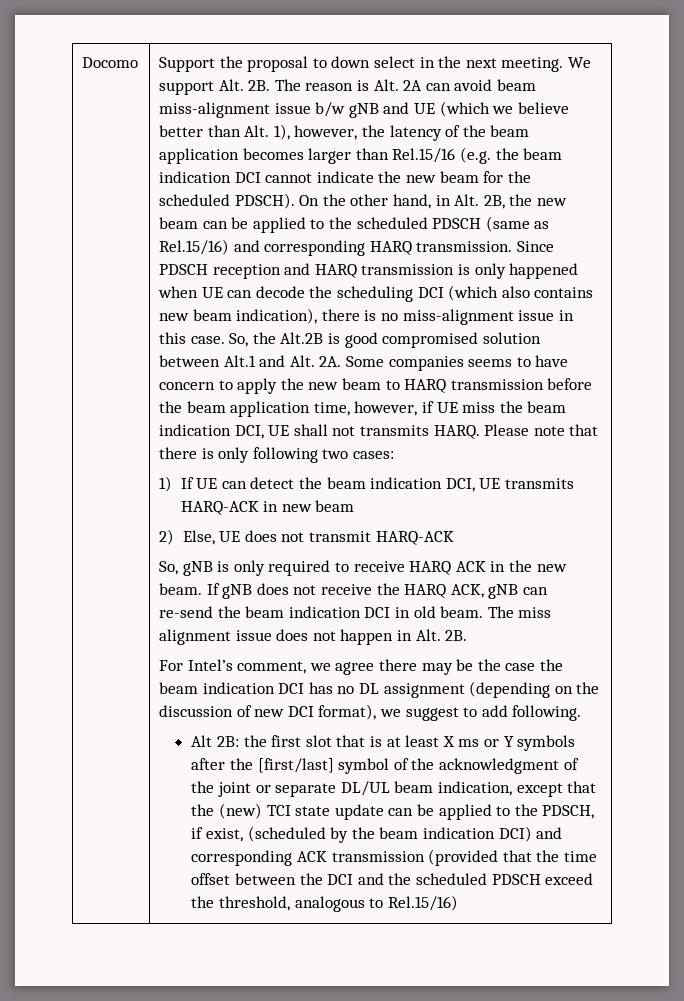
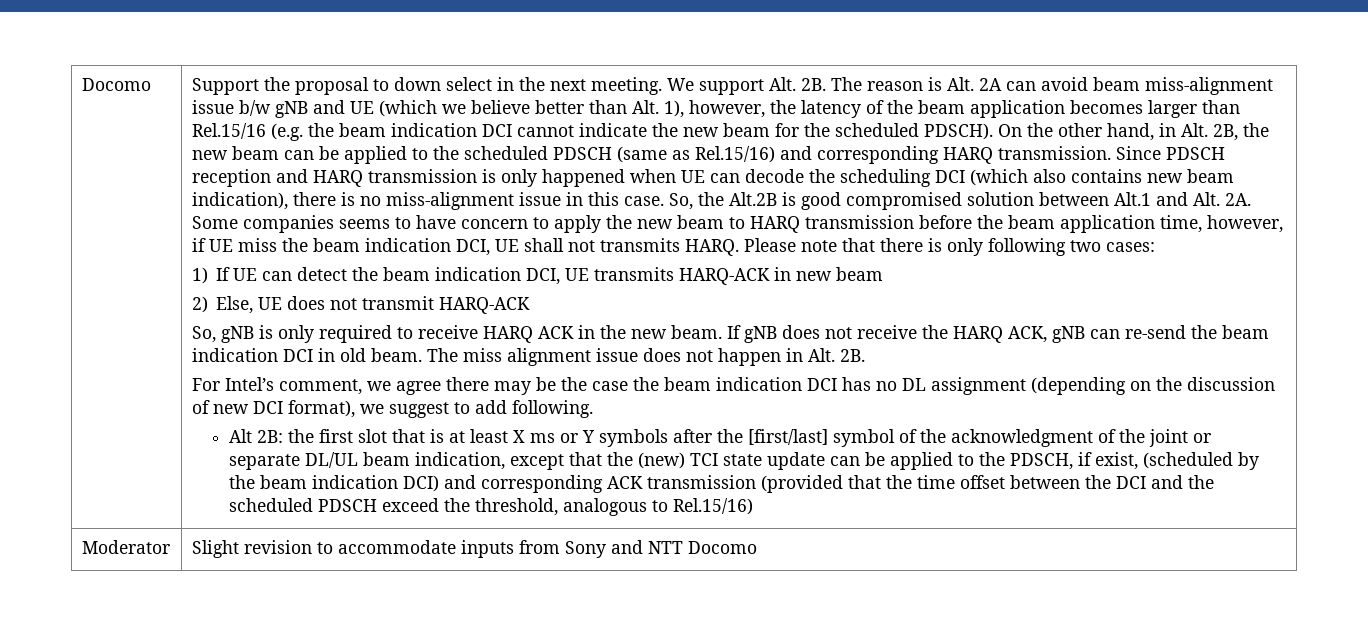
(458, 903) none -> [81,540,170,554] [191,540,757,558] // Moderator | Slight revision to accommodate inputs from Sony and NTT Docomo

